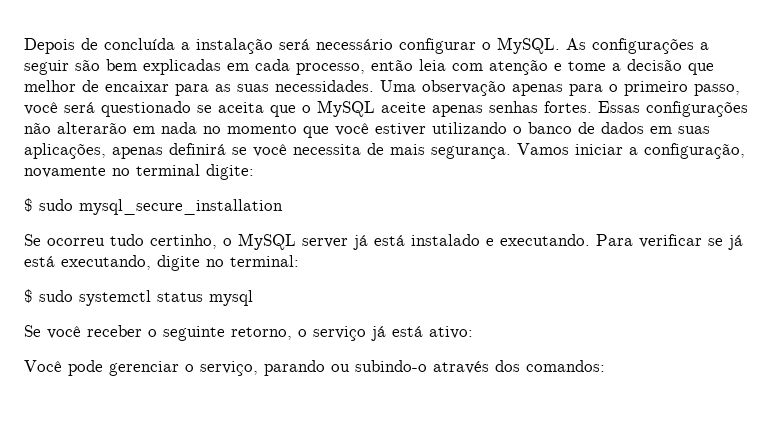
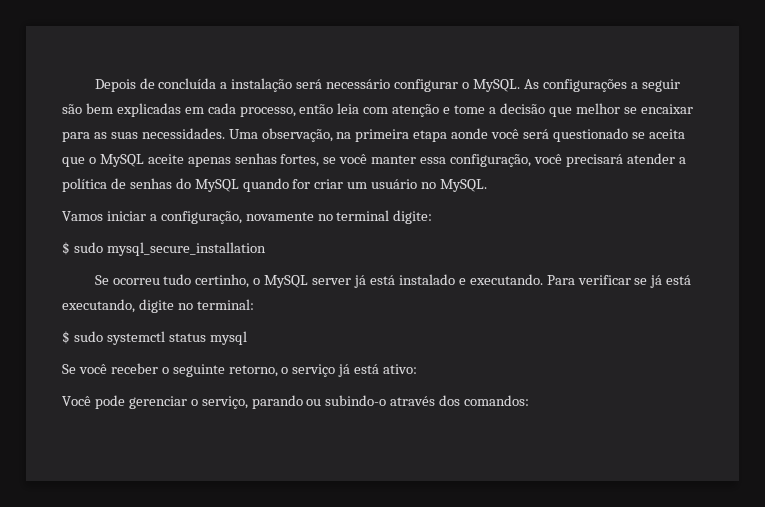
[82,80,99,92] de -> [623,107,637,114] se
[422,80,740,96] observação apenas para o primeiro passo, -> [261,128,489,142] observação, na primeira etapa aonde
[544,101,748,117] [24,122,710,138] [24,143,511,159] fortes. Essas configurações não alterarão em nada no momento que você estiver utilizando o banco de dados em suas aplicações, apenas definirá se você necessita de mais segurança. -> [280,153,686,167] [62,178,488,192] fortes, se você manter essa configuração, você precisará atender a política de senhas do MySQL quando for criar um usuário no MySQL. //

